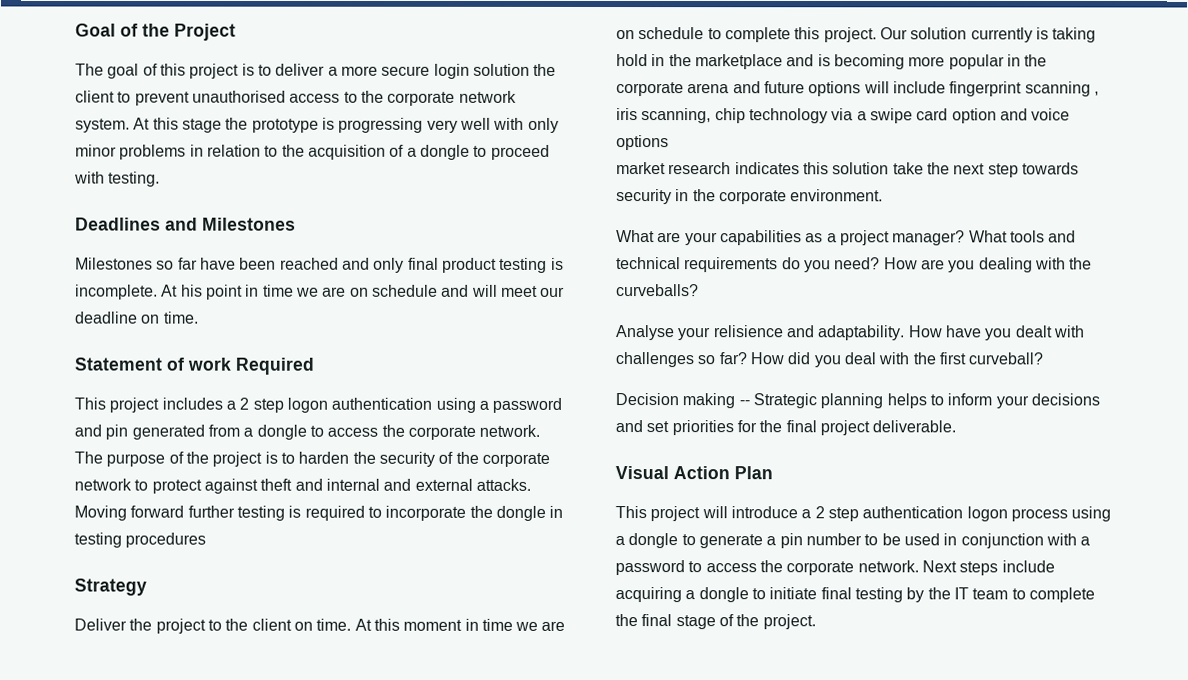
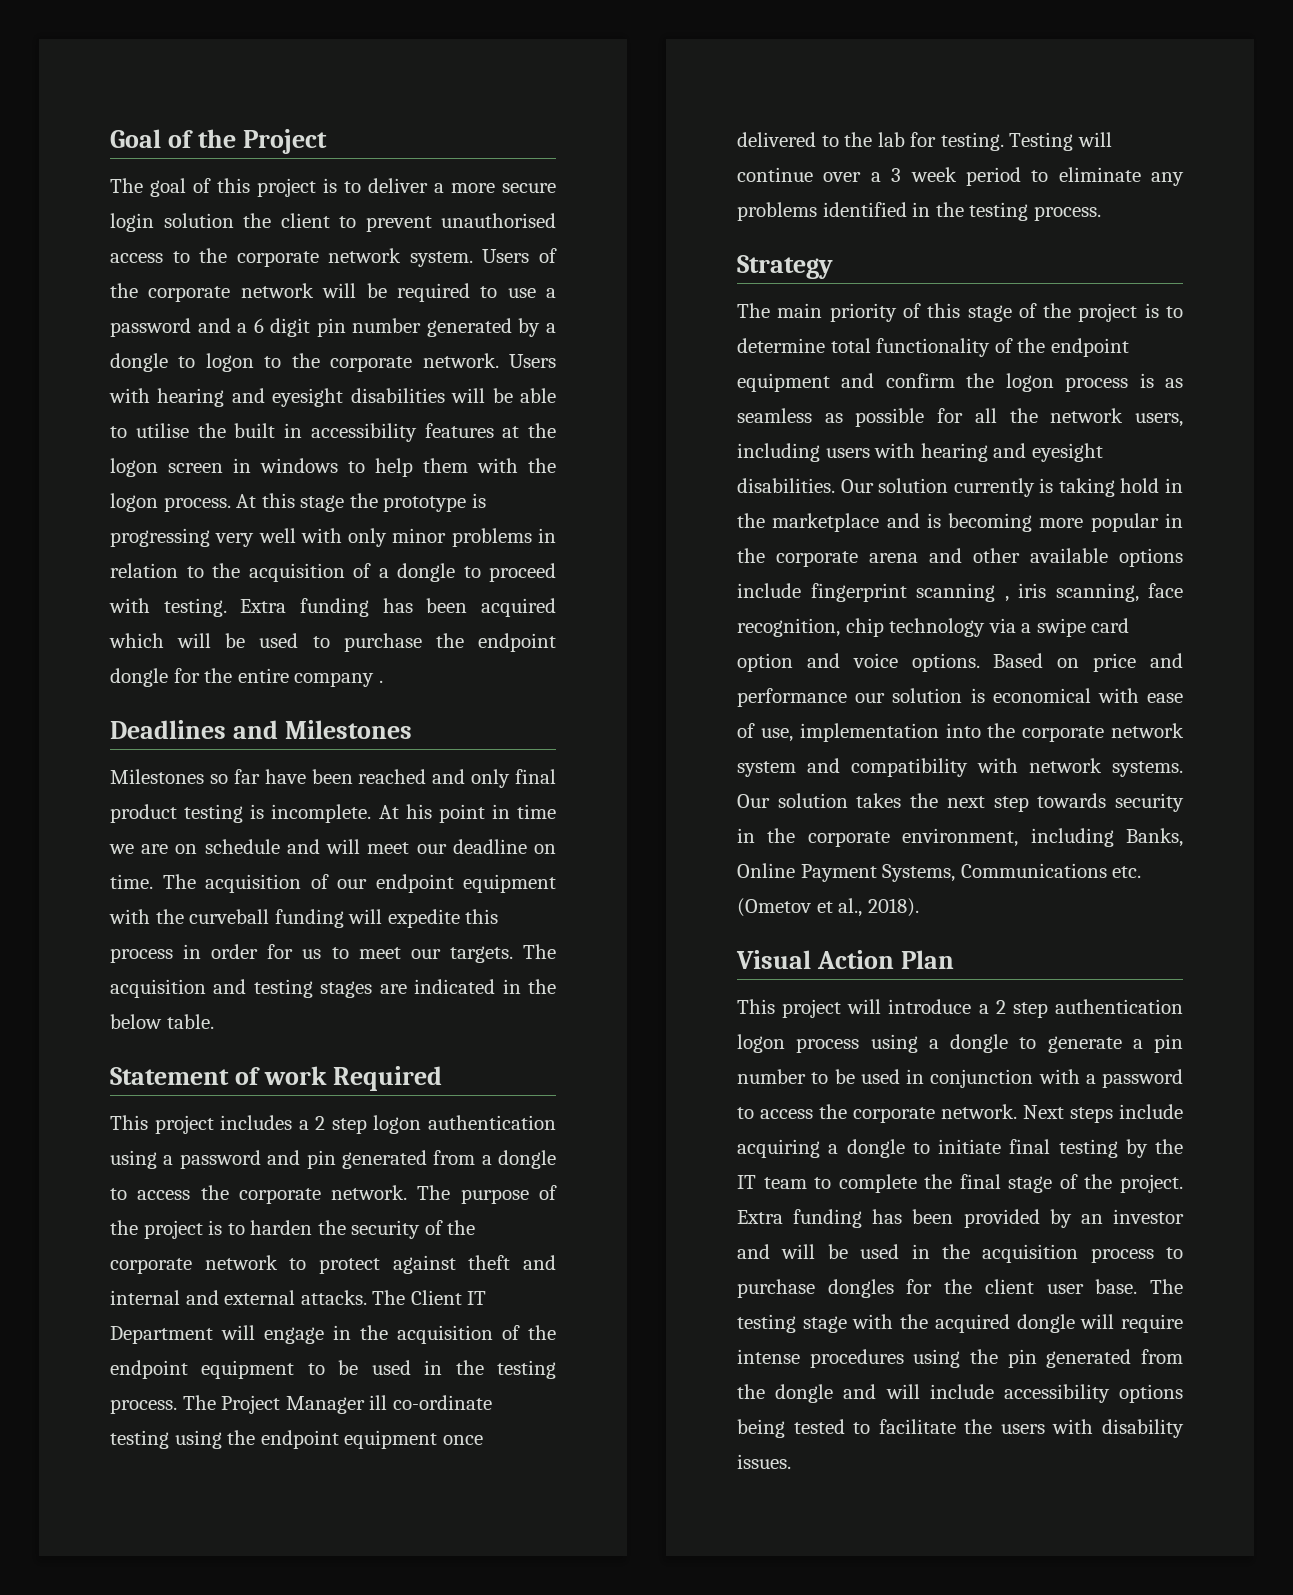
(130, 125) none -> [482,248,557,263] [110,283,556,302] [110,318,556,337] [110,353,556,372] [109,388,556,407] [110,423,556,442] [110,458,556,477] [110,493,231,512] Users of the corporate network will be required to use a password and a 6 digit pin number generated by a dongle to logon to the corporate network. Users with hearing and eyesight disabilities will be able to utilise the built in accessibility features at the logon screen in windows to help them with the logon process.
(161, 179) none -> [240,598,556,617] [109,633,556,652] [110,668,383,687] Extra funding has been acquired which will be used to purchase the endpoint dongle for the entire company .
(199, 317) none -> [162,874,556,893] [109,909,499,928] [110,944,556,963] [110,979,556,998] [110,1014,214,1029] The acquisition of our endpoint equipment with the curveball funding will expedite this process in order for us to meet our targets. The acquisition and testing stages are indicated in the below table.
[74,505,564,521] [74,532,207,548] [74,578,147,596] [74,618,566,634] [616,27,877,43] Moving forward further testing is required to incorporate the dongle in testing procedures // Strategy // Deliver the project to the client on time. At this moment in time we are on schedule to complete this project. -> [372,1290,487,1305] [110,1325,556,1344] [110,1360,556,1379] [110,1395,492,1414] [110,1430,483,1449] [737,132,1112,151] [737,167,1184,186] [737,202,1101,221] [737,255,833,279] [737,303,1183,322] [737,338,1129,357] [737,373,1183,392] [737,408,1183,427] [737,443,1103,462] [737,478,835,493] The Client IT Department will engage in the acquisition of the endpoint equipment to be used in the testing process. The Project Manager ill co-ordinate testing using the endpoint equipment once delivered to the lab for testing. Testing will continue over a 3 week period to eliminate any problems identified in the testing process. // Strategy // The main priority of this stage of the project is to determine total functionality of the endpoint equipment and confirm the logon process is as seamless as possible for all the network users, including users with hearing and eyesight disabilities.
[763,81,890,97] future options will -> [973,548,1183,567] other available options
(712, 116) none -> [1148,583,1183,598] [737,618,840,637] face recognition,
[616,135,669,151] [616,162,924,175] options // market research indicates this solution take -> [911,653,1183,672] [737,688,1183,707] [737,723,1184,742] [737,758,1183,777] [737,793,902,808] options. Based on price and performance our solution is economical with ease of use, implementation into the corporate network system and compatibility with network systems. Our solution takes
[790,189,884,202] [616,230,1077,246] [616,257,1093,273] [616,284,699,297] [615,325,1085,341] [615,352,1044,368] [615,393,1100,409] [615,420,957,436] environment. // What are your capabilities as a project manager? What tools and technical requirements do you need? How are you dealing with the curveballs? // Analyse your relisience and adaptability. How have you dealt with challenges so far? How did you deal with the first curveball? // Decision making -- Strategic planning helps to inform your decisions and set priorities for the final project deliverable. -> [902,828,1183,847] [737,863,1142,882] [737,898,919,917] environment, including Banks, Online Payment Systems, Communications etc. (Ometov et al., 2018).
(816, 622) none -> [737,1209,1184,1228] [737,1244,1183,1263] [737,1279,1183,1298] [737,1314,1183,1333] [737,1349,1183,1368] [737,1384,1183,1403] [737,1419,1184,1438] [737,1454,791,1469] Extra funding has been provided by an investor and will be used in the acquisition process to purchase dongles for the client user base. The testing stage with the acquired dongle will require intense procedures using the pin generated from the dongle and will include accessibility options being tested to facilitate the users with disability issues.

